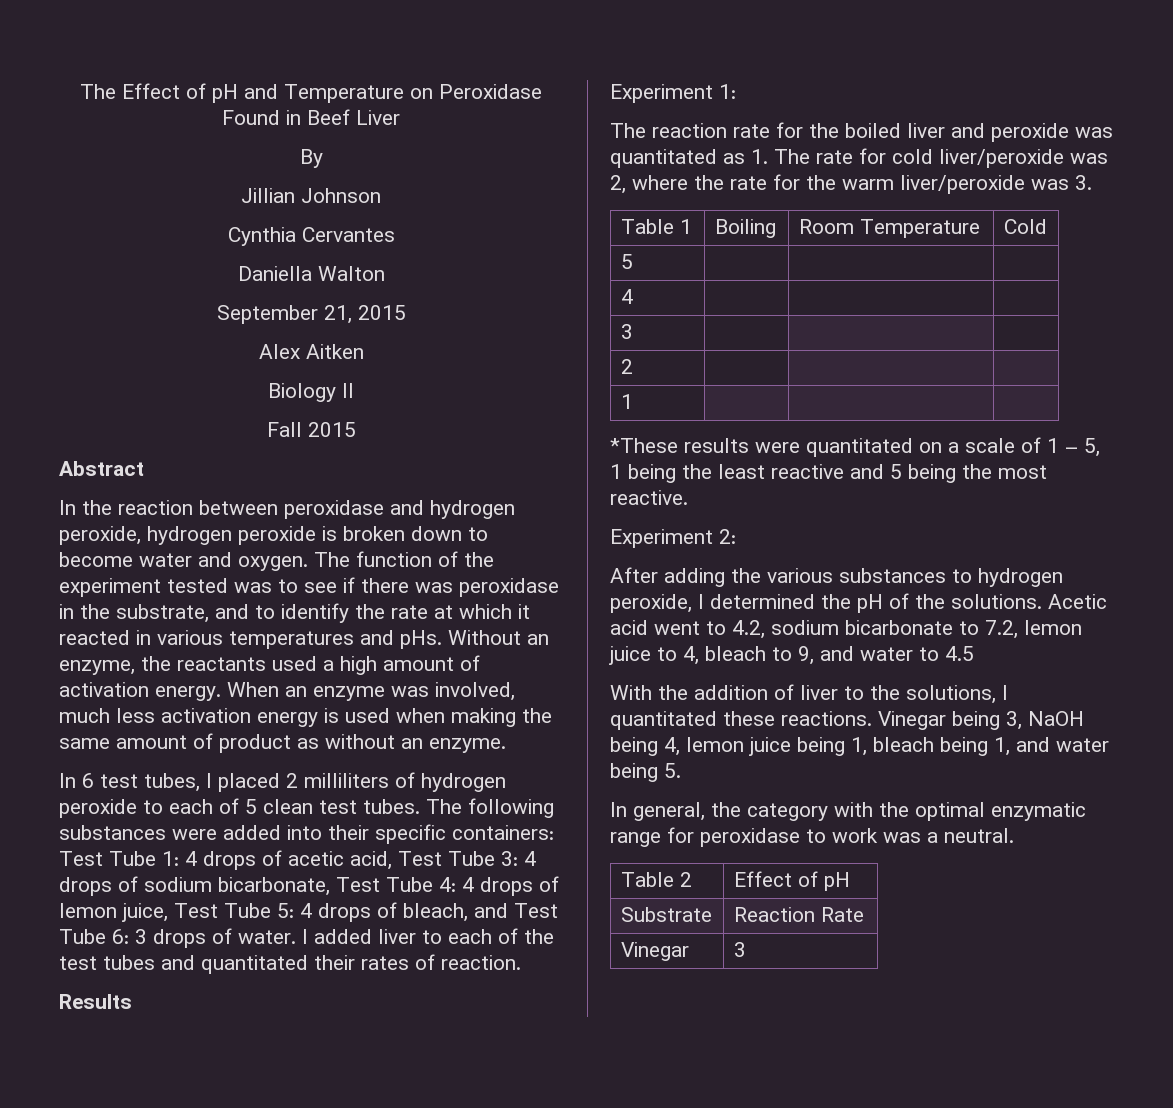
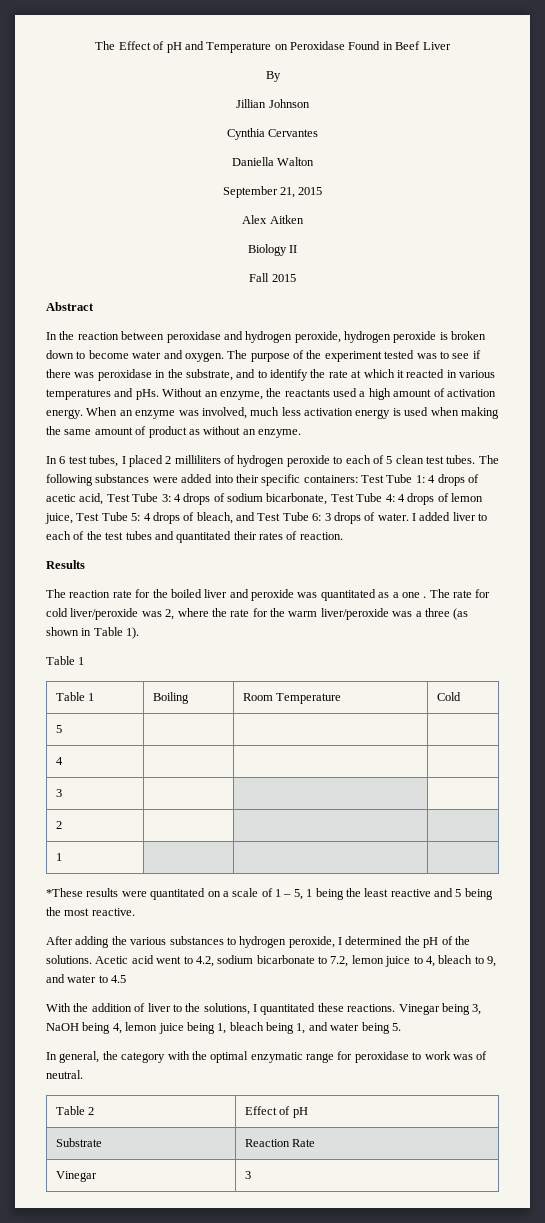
[356,551,432,567] function -> [250,353,290,362] purpose
[610,84,736,103] // Experiment 1: -> (85, 564) none
[751,149,768,164] 1. -> [392,592,427,598] a one .
[1075,175,1092,190] 3. -> [415,608,469,620] [46,627,140,639] [46,656,85,665] a three (as shown in Table 1). // Table 1
[610,529,736,548] // Experiment 2: -> (135, 912) none
[927,832,938,843] a -> [476,1051,488,1060] of

